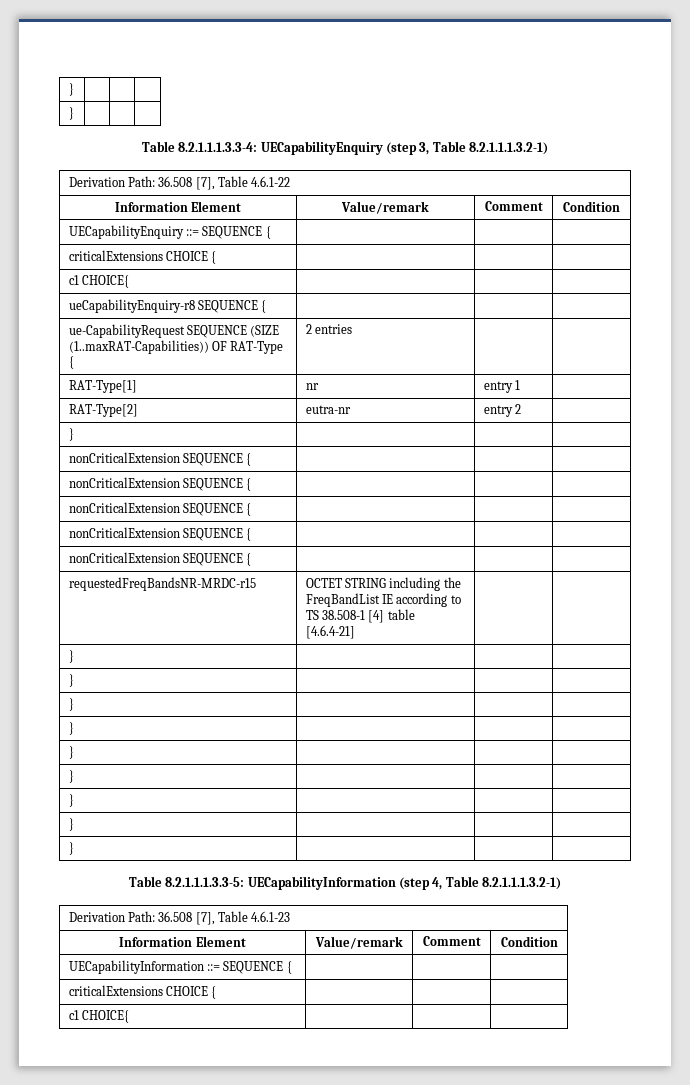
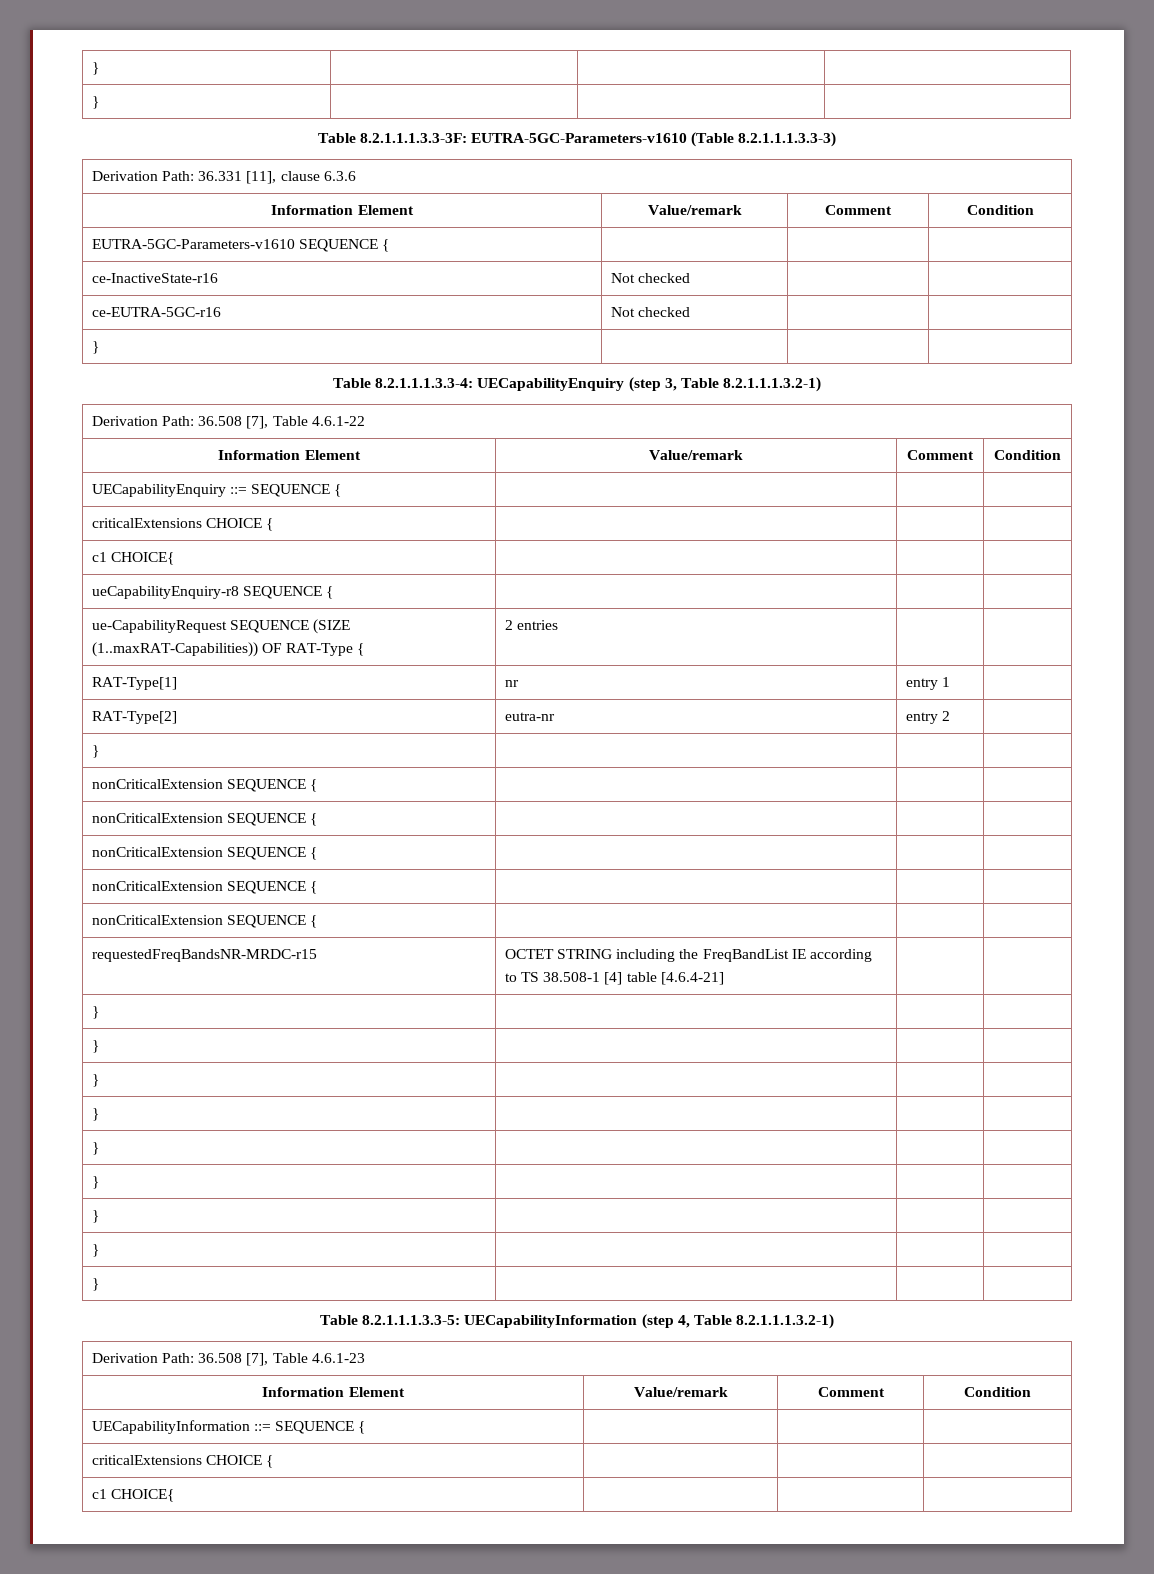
[68,83,74,96] [68,107,74,120] } | | | // } | | | -> [91,62,99,75] [91,96,99,109] [317,132,837,147] [91,171,356,184] [271,205,414,215] [647,205,742,215] [825,205,892,215] [966,205,1034,215] [91,239,390,252] [91,273,218,283] [610,273,691,283] [91,307,221,317] [610,307,691,317] [91,341,99,354] } | | | // } | | | // Table 8.2.1.1.1.3.3-3F: EUTRA-5GC-Parameters-v1610 (Table 8.2.1.1.1.3.3-3) // Derivation Path: 36.331 [11], clause 6.3.6 // Information Element | Value/remark | Comment | Condition // EUTRA-5GC-Parameters-v1610 SEQUENCE { | | | // ce-InactiveState-r16 | Not checked | | // ce-EUTRA-5GC-r16 | Not checked | | // } | | |

